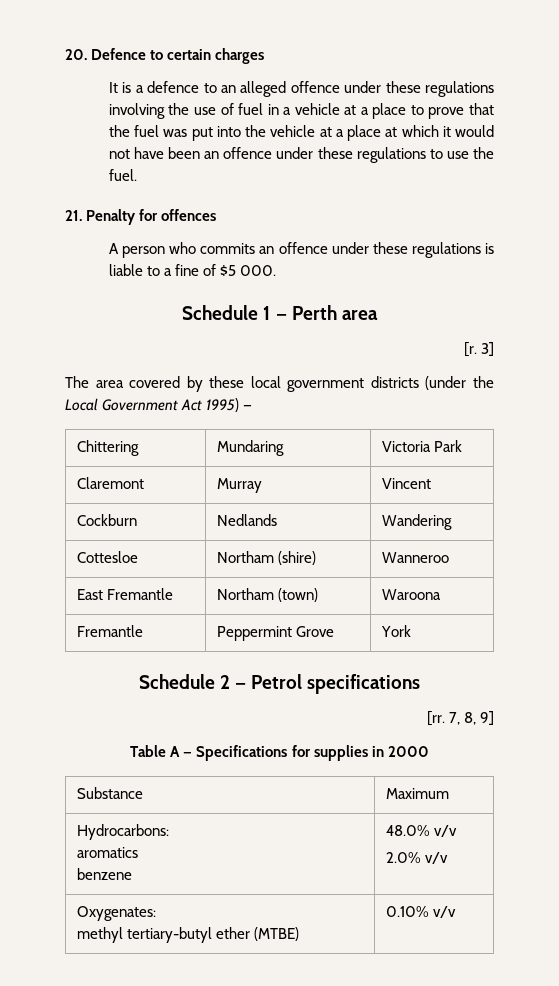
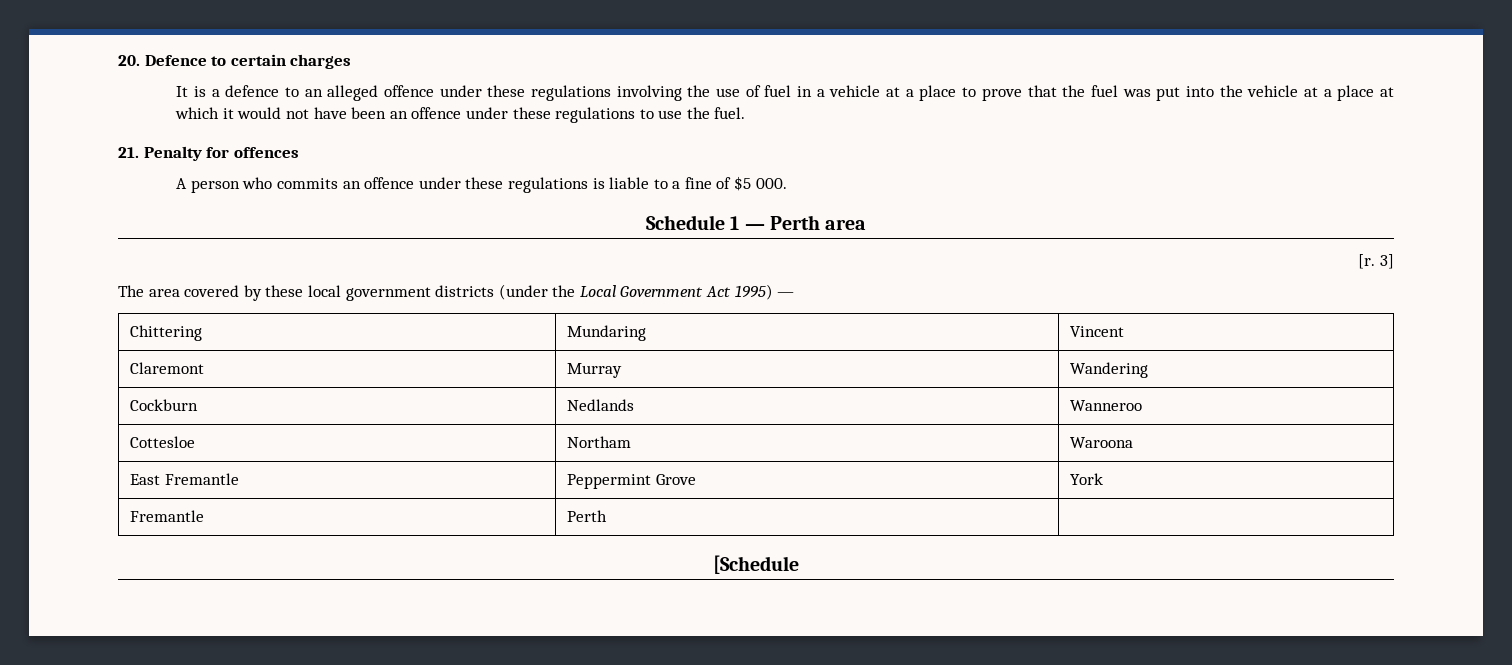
[381,440,462,452] Victoria Park -> [1070,326,1125,337] Vincent
[381,478,431,489] Vincent -> [1070,362,1149,378] Wandering
[381,514,452,530] Wandering -> [1070,400,1143,411] Wanneroo
[277,551,316,565] [381,552,449,563] [76,588,173,600] [216,588,318,602] (shire) | Wanneroo // East Fremantle | Northam (town) -> (632, 442) none
(441, 594) none -> [130,474,161,485] East
[138,674,421,694] [426,711,495,726] [130,745,429,761] [76,787,143,799] [385,788,449,799] [76,824,169,840] [76,847,138,858] [76,868,132,880] [385,825,457,837] [385,852,448,864] [76,906,156,921] [76,927,299,943] [385,906,456,918] // Schedule 2 — Petrol specifications // [rr. 7, 8, 9] // Table A — Specifications for supplies in 2000 // Substance | Maximum // Hydrocarbons: // aromatics // benzene | 48.0% v/v // 2.0% v/v // Oxygenates: // methyl tertiary-butyl ether (MTBE) | 0.10% v/v -> [130,510,205,522] [567,510,608,522] [713,555,799,574] // Fremantle | Perth | // [Schedule

